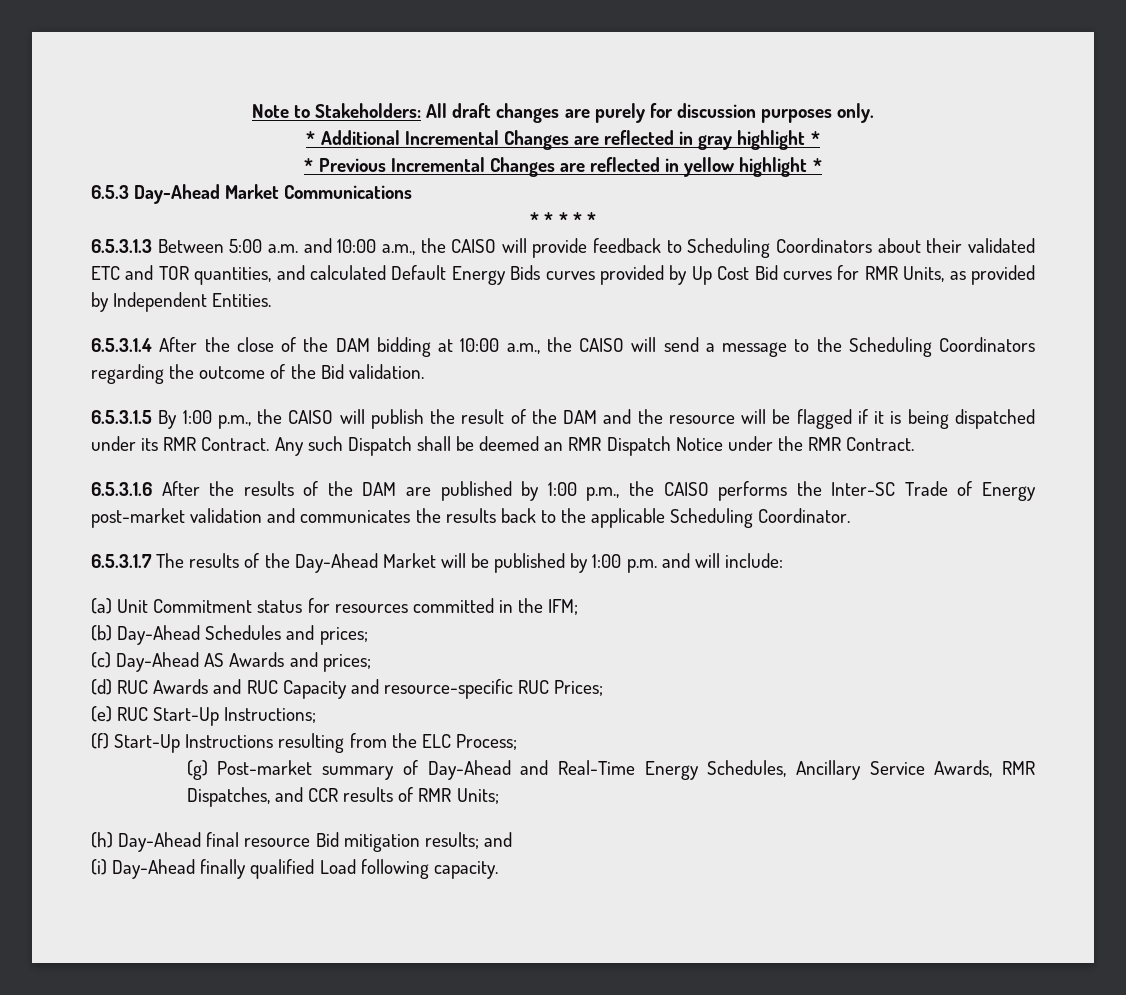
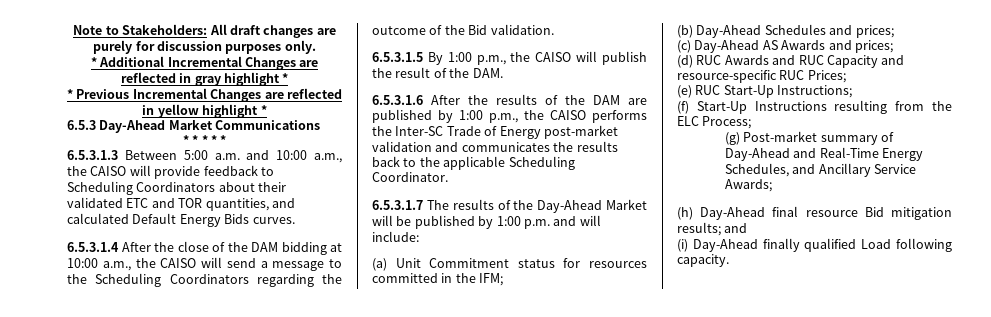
[545,265,1035,285] [91,292,272,312] curves provided by Up Cost Bid curves for RMR Units, as provided by Independent Entities. -> [252,217,295,224] curves.
[563,409,1035,429] [91,436,915,456] DAM and the resource will be flagged if it is being dispatched under its RMR Contract. Any such Dispatch shall be deemed an RMR Dispatch Notice under the RMR Contract. -> [472,68,503,78] DAM.
(787, 768) none -> [792,164,816,174] and
[934,760,1036,777] [186,787,499,807] Awards, RMR Dispatches, and CCR results of RMR Units; -> [724,179,772,192] Awards;

